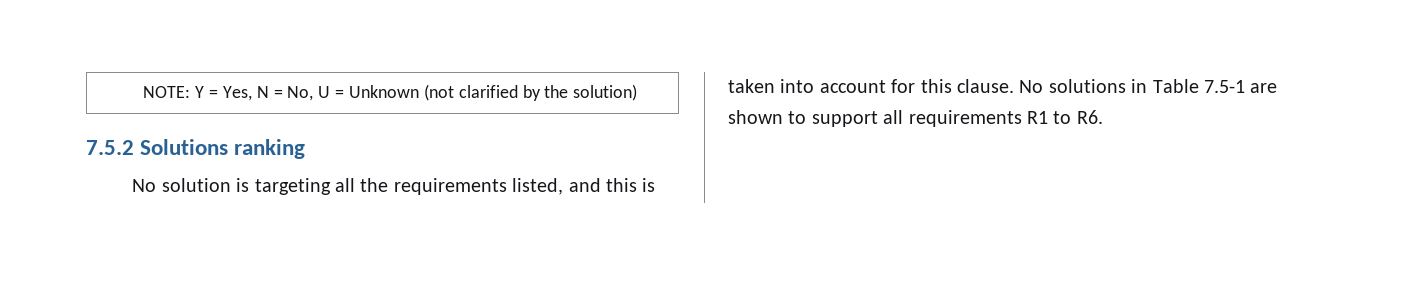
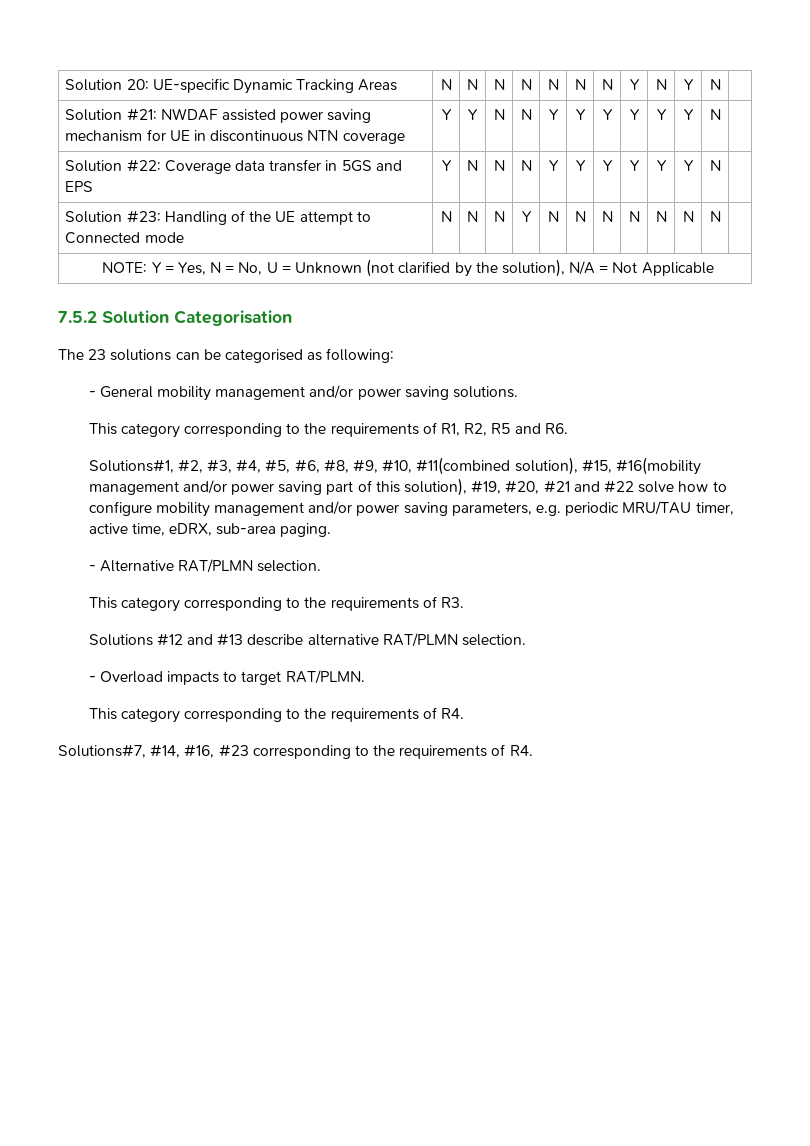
(143, 92) none -> [65,78,398,94] [440,79,452,90] [467,79,478,90] [493,79,505,90] [520,79,532,90] [547,79,559,90] [574,79,586,90] [601,79,613,90] [629,79,640,90] [655,79,667,90] [683,79,694,90] [709,79,721,90] [65,108,372,123] [65,129,405,144] [441,109,452,120] [468,109,478,120] [493,109,505,120] [520,109,532,120] [548,109,559,120] [575,109,586,120] [602,109,613,120] [629,109,640,120] [656,109,667,120] [683,109,694,120] [709,109,721,120] [65,159,402,174] [65,181,94,192] [441,160,452,171] [467,160,478,171] [493,160,505,171] [520,160,532,171] [548,160,559,171] [575,160,586,171] [602,160,613,171] [629,160,640,171] [656,160,667,171] [683,160,694,171] [709,160,721,171] [65,210,371,225] [65,232,184,244] [440,211,452,222] [467,211,478,222] [493,211,505,222] [521,211,532,222] [547,211,559,222] [574,211,586,222] [601,211,613,222] [628,211,640,222] [655,211,667,222] [682,211,694,222] [709,211,721,222] Solution 20: UE-specific Dynamic Tracking Areas | N | N | N | N | N | N | N | Y | N | Y | N | // Solution #21: NWDAF assisted power saving mechanism for UE in discontinuous NTN coverage | Y | Y | N | N | Y | Y | Y | Y | Y | Y | N | // Solution #22: Coverage data transfer in 5GS and EPS | Y | N | N | N | Y | Y | Y | Y | Y | Y | N | // Solution #23: Handling of the UE attempt to Connected mode | N | N | N | Y | N | N | N | N | N | N | N | //
[573,84,638,101] [86,139,306,159] [132,178,656,195] [728,79,1278,93] [728,110,1103,127] solution) // 7.5.2 Solutions ranking // No solution is targeting all the requirements listed, and this is taken into account for this clause. No solutions in Table 7.5-1 are shown to support all requirements R1 to R6. -> [501,259,714,277] [58,310,292,326] [58,348,395,363] [88,385,519,401] [88,422,568,438] [88,457,701,475] [88,478,727,496] [88,501,734,517] [88,523,332,537] [88,559,322,573] [88,596,465,612] [88,633,527,647] [88,670,365,685] [88,707,465,723] [58,744,533,759] solution), N/A = Not Applicable // 7.5.2 Solution Categorisation // The 23 solutions can be categorised as following: // - General mobility management and/or power saving solutions. // This category corresponding to the requirements of R1, R2, R5 and R6. // Solutions#1, #2, #3, #4, #5, #6, #8, #9, #10, #11(combined solution), #15, #16(mobility management and/or power saving part of this solution), #19, #20, #21 and #22 solve how to configure mobility management and/or power saving parameters, e.g. periodic MRU/TAU timer, active time, eDRX, sub-area paging. // - Alternative RAT/PLMN selection. // This category corresponding to the requirements of R3. // Solutions #12 and #13 describe alternative RAT/PLMN selection. // - Overload impacts to target RAT/PLMN. // This category corresponding to the requirements of R4. // Solutions#7, #14, #16, #23 corresponding to the requirements of R4.

